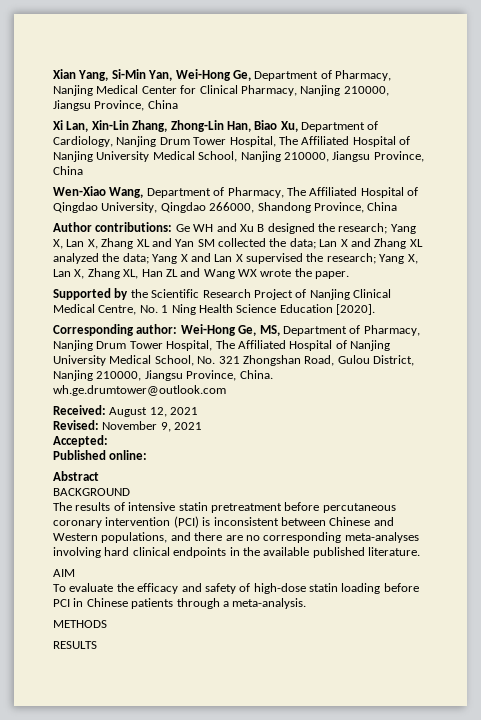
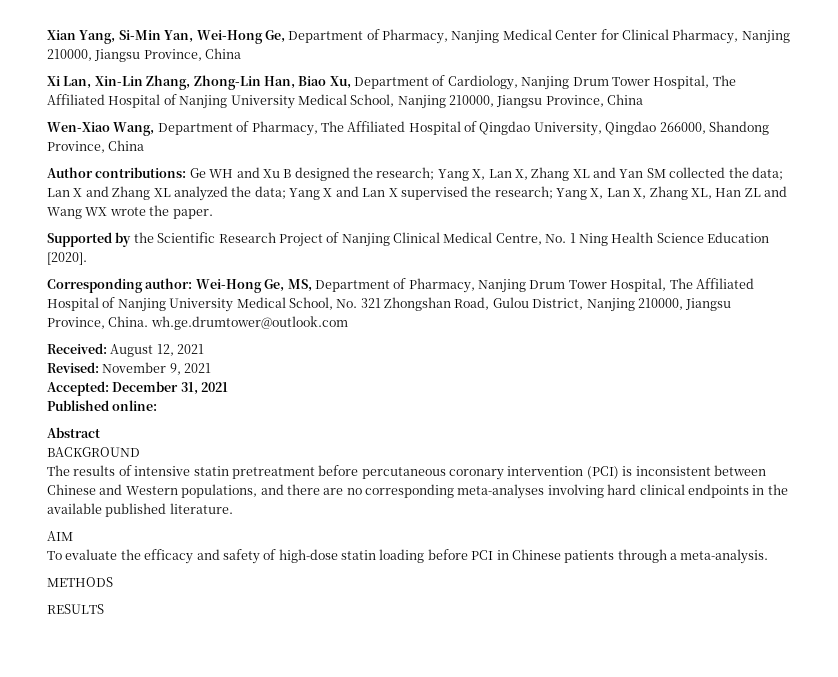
(108, 441) none -> [112,381,229,395] December 31, 2021

